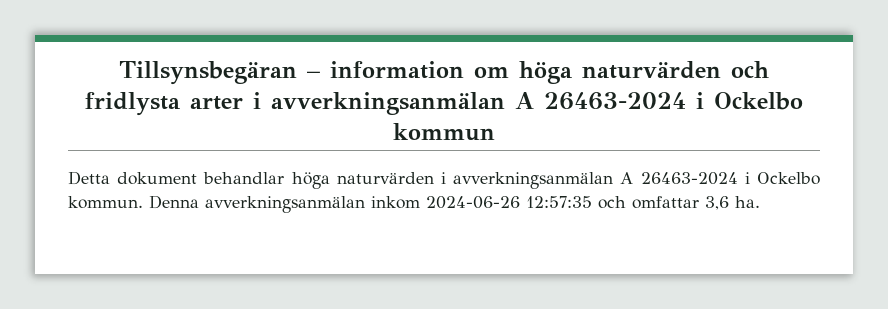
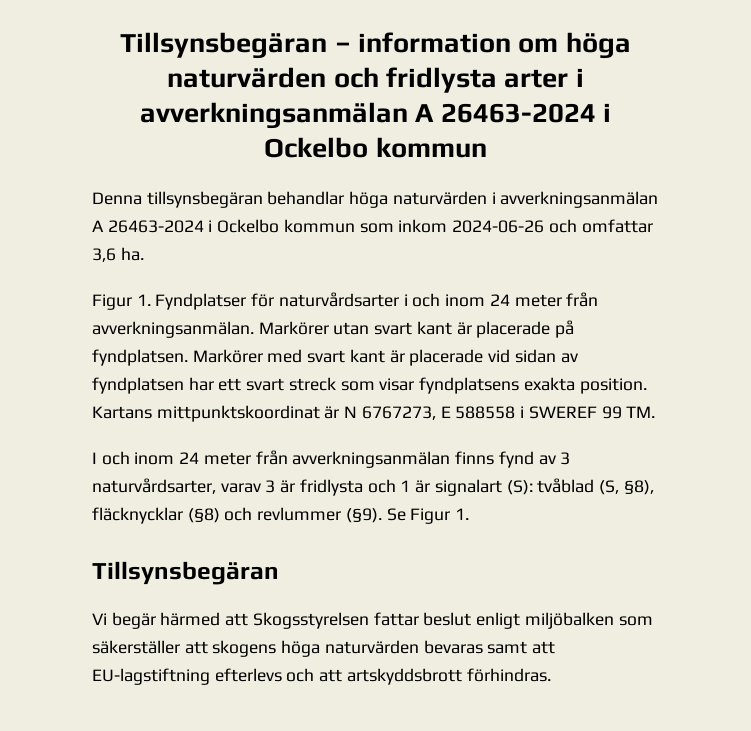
[68,171,198,185] Detta dokument -> [92,191,263,208] Denna tillsynsbegäran
[68,195,365,213] kommun. Denna avverkningsanmälan -> [283,219,394,233] kommun som
[526,196,592,208] 12:57:35 -> (545, 226) none
(760, 202) none -> [92,292,599,310] [92,320,575,338] [92,349,578,366] [92,377,647,394] [92,405,656,422] [92,450,571,468] [92,478,654,496] [92,507,470,524] [92,561,279,585] [92,612,653,629] [92,640,556,657] [92,668,551,685] // Figur 1. Fyndplatser för naturvårdsarter i och inom 24 meter från avverkningsanmälan. Markörer utan svart kant är placerade på fyndplatsen. Markörer med svart kant är placerade vid sidan av fyndplatsen har ett svart streck som visar fyndplatsens exakta position. Kartans mittpunktskoordinat är N 6767273, E 588558 i SWEREF 99 TM. // I och inom 24 meter från avverkningsanmälan finns fynd av 3 naturvårdsarter, varav 3 är fridlysta och 1 är signalart (S): tvåblad (S, §8), fläcknycklar (§8) och revlummer (§9). Se Figur 1. // Tillsynsbegäran // Vi begär härmed att Skogsstyrelsen fattar beslut enligt miljöbalken som säkerställer att skogens höga naturvärden bevaras samt att EU-lagstiftning efterlevs och att artskyddsbrott förhindras.

